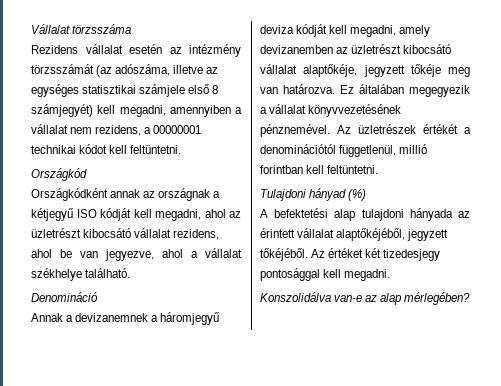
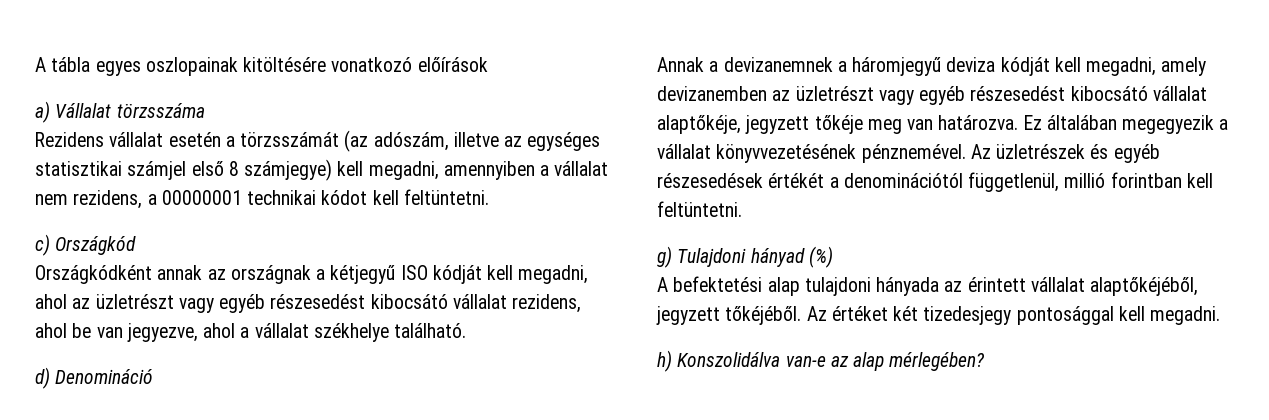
(31, 29) none -> [35,57,488,76] [35,101,50,123] A tábla egyes oszlopainak kitöltésére vonatkozó előírások // a)
[169,44,241,57] az intézmény -> [225,136,235,147] a
[115,64,171,76] adószáma, -> [373,132,449,151] adószám,
[139,84,186,97] számjele -> [127,161,187,180] számjel
[31,104,93,117] számjegyét) -> [244,159,333,181] számjegye)
(182, 149) none -> [35,234,50,256] c)
(81, 233) none -> [178,294,366,313] vagy egyéb részesedést
(131, 273) none -> [35,367,50,389] d)
(402, 49) none -> [878,86,1066,105] vagy egyéb részesedést
(416, 129) none -> [1090,144,1160,163] [657,173,763,188] és egyéb részesedések
(379, 169) none -> [657,246,672,268] g)
(391, 275) none -> [657,350,672,372] h)

